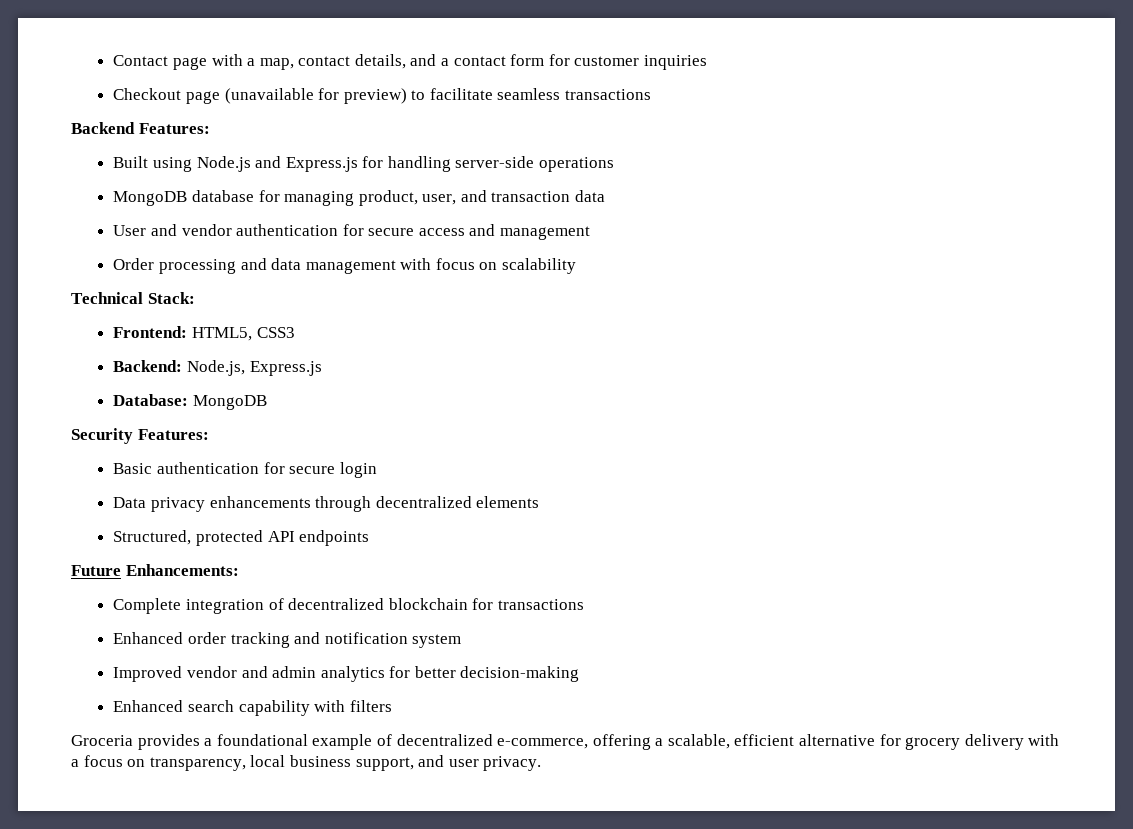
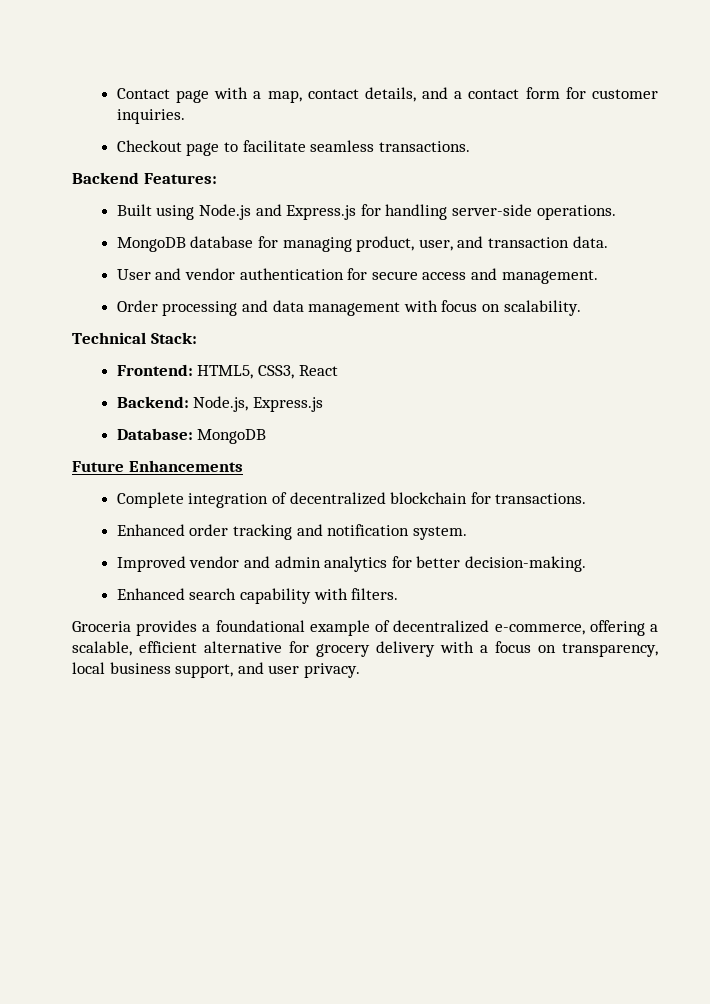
[644,55,708,70] inquiries -> [116,109,185,124] inquiries.
[224,88,407,104] (unavailable for preview) -> (220, 149) none
[565,89,652,100] transactions -> [378,141,470,152] transactions.
[539,157,615,172] operations -> [536,205,616,220] operations.
[575,190,606,202] data -> [572,236,608,248] data.
[500,226,591,240] management -> [501,270,598,284] management.
[502,258,577,274] scalability -> [503,300,581,316] scalability.
[256,327,295,338] CSS3 -> [258,365,338,379] CSS3, React
[71,428,209,444] [113,462,377,478] [113,496,540,512] [113,530,370,546] // Security Features: // Basic authentication for secure login // Data privacy enhancements through decentralized elements // Structured, protected API endpoints -> (267, 436) none
[125,564,239,576] Enhancements: -> [128,460,243,472] Enhancements
[497,599,584,610] transactions -> [495,493,587,504] transactions.
[412,634,462,648] system -> [412,526,467,540] system.
[460,666,580,682] decision-making -> [465,556,587,572] decision-making.
[349,700,392,712] filters -> [351,588,399,600] filters.

